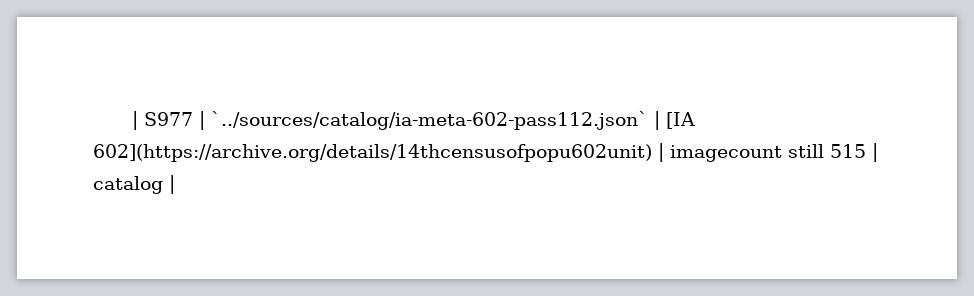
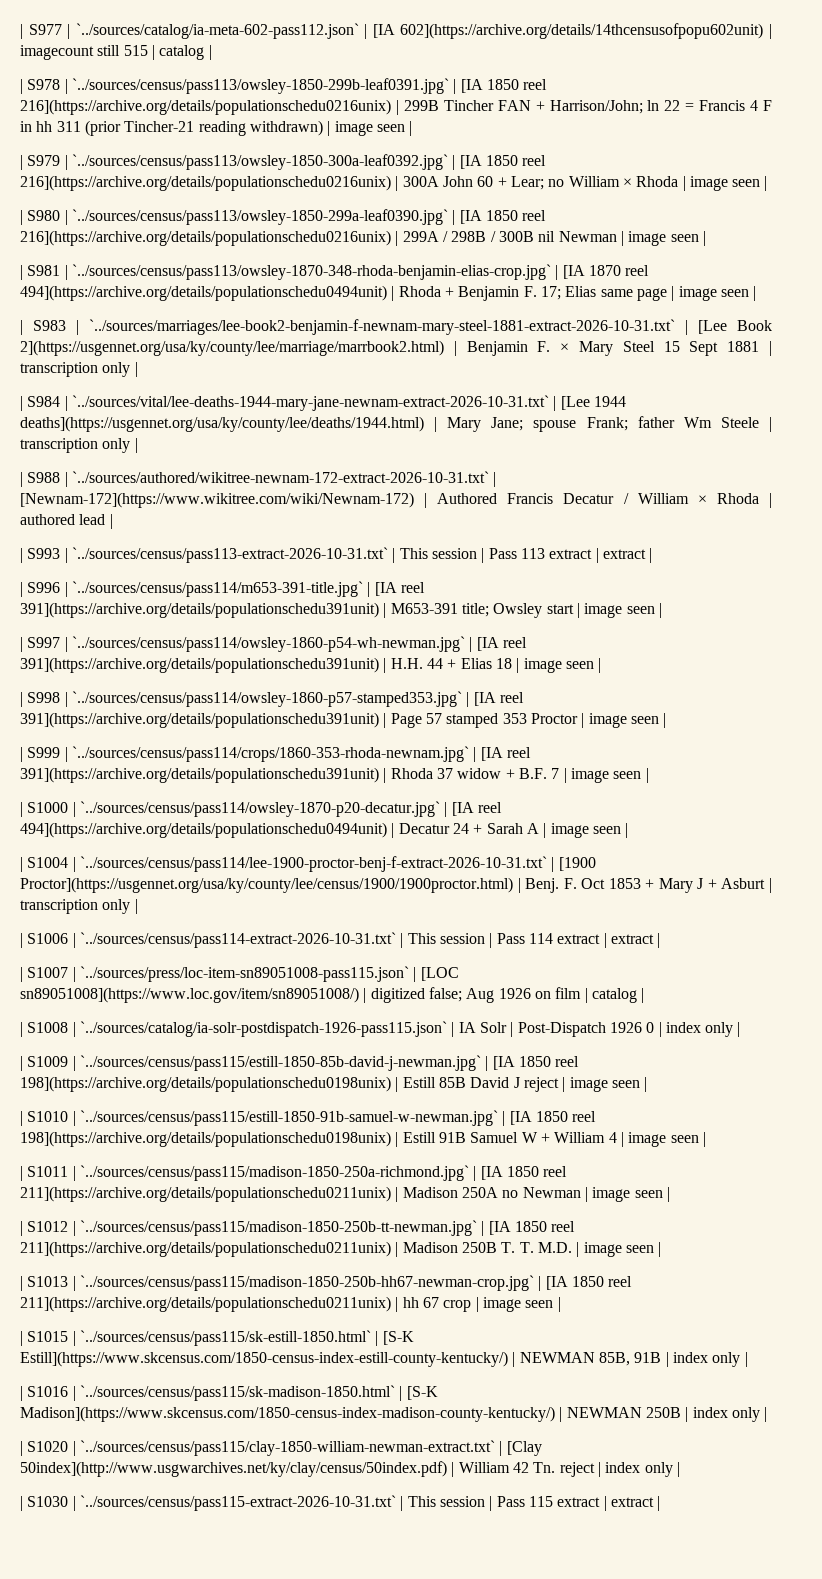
(175, 184) none -> [20,78,548,94] [20,99,772,115] [20,120,413,136] [20,154,547,170] [20,175,768,191] [20,209,547,225] [20,230,706,246] [20,264,650,280] [20,285,757,301] [20,319,772,335] [20,340,772,356] [20,362,138,377] [20,395,626,411] [20,416,772,432] [20,438,138,453] [20,471,497,487] [20,492,772,508] [20,514,113,529] [20,547,653,563] [20,581,425,597] [20,602,662,618] [20,636,527,652] [20,657,602,673] [20,691,524,707] [20,712,667,728] [20,746,531,762] [20,767,649,783] [20,801,502,817] [20,822,629,838] [20,856,596,872] [20,877,772,893] [20,899,138,914] [20,932,661,948] [20,966,459,982] [20,987,645,1003] [20,1021,741,1037] [20,1055,580,1071] [20,1076,648,1092] [20,1110,597,1126] [20,1131,706,1147] [20,1165,568,1181] [20,1186,670,1202] [20,1220,576,1236] [20,1241,662,1257] [20,1275,633,1291] [20,1296,561,1312] [20,1330,414,1346] [20,1351,748,1367] [20,1385,438,1401] [20,1406,768,1422] [20,1440,542,1456] [20,1461,680,1477] [20,1495,661,1511] // | S978 | `../sources/census/pass113/owsley-1850-299b-leaf0391.jpg` | [IA 1850 reel 216](https://archive.org/details/populationschedu0216unix) | 299B Tincher FAN + Harrison/John; ln 22 = Francis 4 F in hh 311 (prior Tincher-21 reading withdrawn) | image seen | // | S979 | `../sources/census/pass113/owsley-1850-300a-leaf0392.jpg` | [IA 1850 reel 216](https://archive.org/details/populationschedu0216unix) | 300A John 60 + Lear; no William × Rhoda | image seen | // | S980 | `../sources/census/pass113/owsley-1850-299a-leaf0390.jpg` | [IA 1850 reel 216](https://archive.org/details/populationschedu0216unix) | 299A / 298B / 300B nil Newman | image seen | // | S981 | `../sources/census/pass113/owsley-1870-348-rhoda-benjamin-elias-crop.jpg` | [IA 1870 reel 494](https://archive.org/details/populationschedu0494unit) | Rhoda + Benjamin F. 17; Elias same page | image seen | // | S983 | `../sources/marriages/lee-book2-benjamin-f-newnam-mary-steel-1881-extract-2026-10-31.txt` | [Lee Book 2](https://usgennet.org/usa/ky/county/lee/marriage/marrbook2.html) | Benjamin F. × Mary Steel 15 Sept 1881 | transcription only | // | S984 | `../sources/vital/lee-deaths-1944-mary-jane-newnam-extract-2026-10-31.txt` | [Lee 1944 deaths](https://usgennet.org/usa/ky/county/lee/deaths/1944.html) | Mary Jane; spouse Frank; father Wm Steele | transcription only | // | S988 | `../sources/authored/wikitree-newnam-172-extract-2026-10-31.txt` | [Newnam-172](https://www.wikitree.com/wiki/Newnam-172) | Authored Francis Decatur / William × Rhoda | authored lead | // | S993 | `../sources/census/pass113-extract-2026-10-31.txt` | This session | Pass 113 extract | extract | // | S996 | `../sources/census/pass114/m653-391-title.jpg` | [IA reel 391](https://archive.org/details/populationschedu391unit) | M653-391 title; Owsley start | image seen | // | S997 | `../sources/census/pass114/owsley-1860-p54-wh-newman.jpg` | [IA reel 391](https://archive.org/details/populationschedu391unit) | H.H. 44 + Elias 18 | image seen | // | S998 | `../sources/census/pass114/owsley-1860-p57-stamped353.jpg` | [IA reel 391](https://archive.org/details/populationschedu391unit) | Page 57 stamped 353 Proctor | image seen | // | S999 | `../sources/census/pass114/crops/1860-353-rhoda-newnam.jpg` | [IA reel 391](https://archive.org/details/populationschedu391unit) | Rhoda 37 widow + B.F. 7 | image seen | // | S1000 | `../sources/census/pass114/owsley-1870-p20-decatur.jpg` | [IA reel 494](https://archive.org/details/populationschedu0494unit) | Decatur 24 + Sarah A | image seen | // | S1004 | `../sources/census/pass114/lee-1900-proctor-benj-f-extract-2026-10-31.txt` | [1900 Proctor](https://usgennet.org/usa/ky/county/lee/census/1900/1900proctor.html) | Benj. F. Oct 1853 + Mary J + Asburt | transcription only | // | S1006 | `../sources/census/pass114-extract-2026-10-31.txt` | This session | Pass 114 extract | extract | // | S1007 | `../sources/press/loc-item-sn89051008-pass115.json` | [LOC sn89051008](https://www.loc.gov/item/sn89051008/) | digitized false; Aug 1926 on film | catalog | // | S1008 | `../sources/catalog/ia-solr-postdispatch-1926-pass115.json` | IA Solr | Post-Dispatch 1926 0 | index only | // | S1009 | `../sources/census/pass115/estill-1850-85b-david-j-newman.jpg` | [IA 1850 reel 198](https://archive.org/details/populationschedu0198unix) | Estill 85B David J reject | image seen | // | S1010 | `../sources/census/pass115/estill-1850-91b-samuel-w-newman.jpg` | [IA 1850 reel 198](https://archive.org/details/populationschedu0198unix) | Estill 91B Samuel W + William 4 | image seen | // | S1011 | `../sources/census/pass115/madison-1850-250a-richmond.jpg` | [IA 1850 reel 211](https://archive.org/details/populationschedu0211unix) | Madison 250A no Newman | image seen | // | S1012 | `../sources/census/pass115/madison-1850-250b-tt-newman.jpg` | [IA 1850 reel 211](https://archive.org/details/populationschedu0211unix) | Madison 250B T. T. M.D. | image seen | // | S1013 | `../sources/census/pass115/madison-1850-250b-hh67-newman-crop.jpg` | [IA 1850 reel 211](https://archive.org/details/populationschedu0211unix) | hh 67 crop | image seen | // | S1015 | `../sources/census/pass115/sk-estill-1850.html` | [S-K Estill](https://www.skcensus.com/1850-census-index-estill-county-kentucky/) | NEWMAN 85B, 91B | index only | // | S1016 | `../sources/census/pass115/sk-madison-1850.html` | [S-K Madison](https://www.skcensus.com/1850-census-index-madison-county-kentucky/) | NEWMAN 250B | index only | // | S1020 | `../sources/census/pass115/clay-1850-william-newman-extract.txt` | [Clay 50index](http://www.usgwarchives.net/ky/clay/census/50index.pdf) | William 42 Tn. reject | index only | // | S1030 | `../sources/census/pass115-extract-2026-10-31.txt` | This session | Pass 115 extract | extract |

